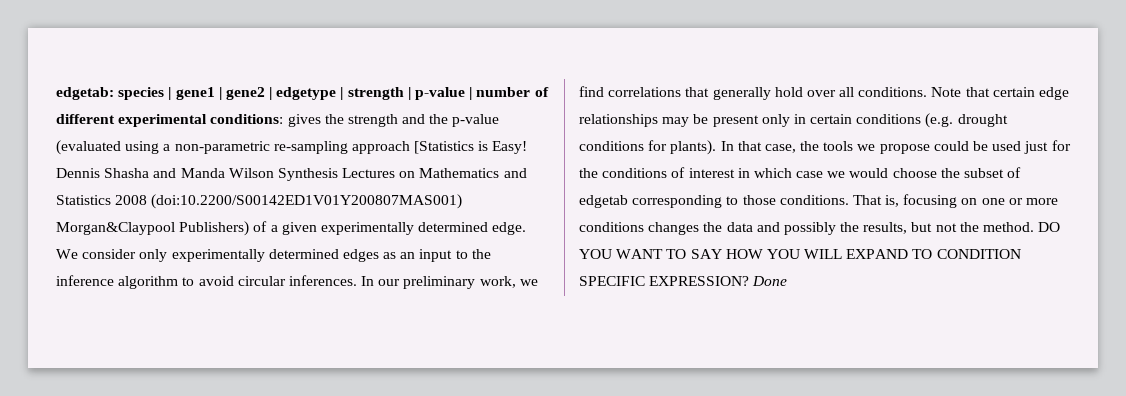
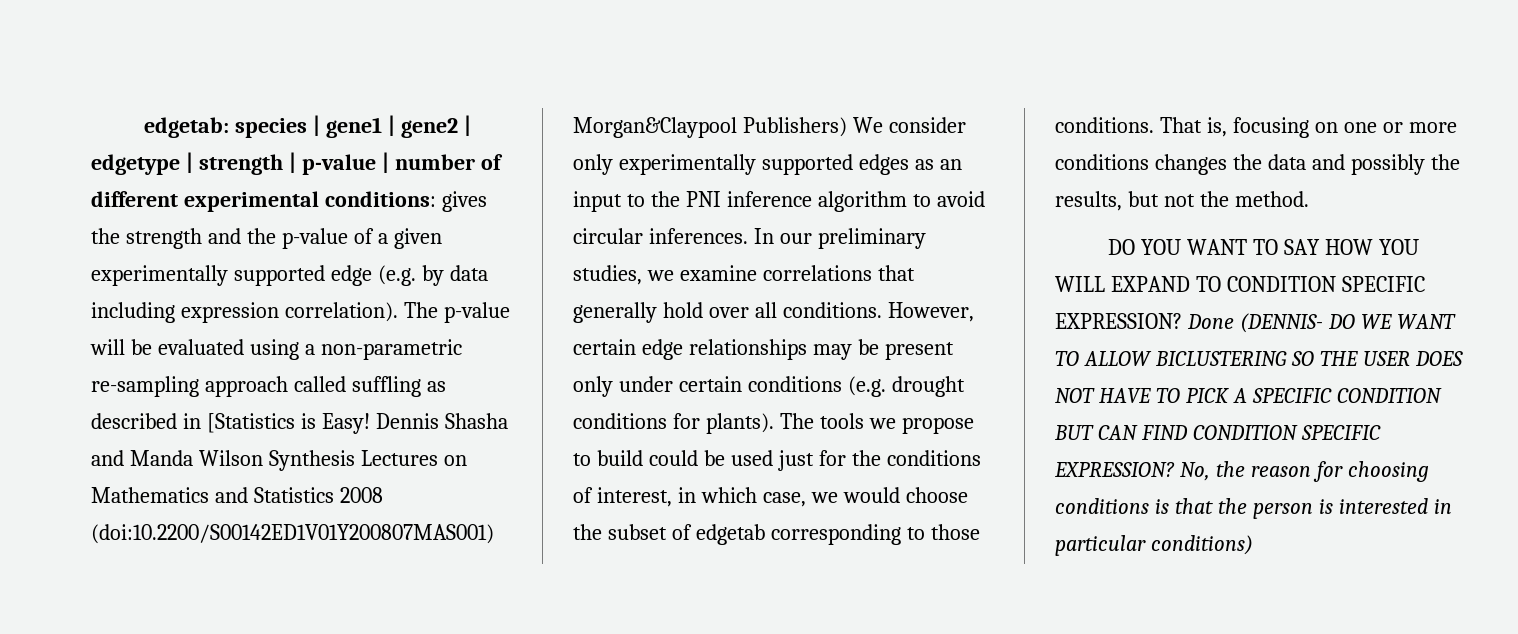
[56,140,121,155] (evaluated -> [353,228,442,249] [91,265,488,286] [91,302,510,323] [90,339,244,355] of a given experimentally supported edge (e.g. by data including expression correlation). The p-value will be evaluated
(410, 147) none -> [293,376,446,397] [91,413,201,429] called suffling as described in
[253,221,527,235] of a given experimentally determined edge. -> (847, 127) none
[268,249,339,259] determined -> [761,154,853,175] supported
(491, 254) none -> [685,191,721,207] PNI
[479,276,538,288] [579,86,604,97] work, we find -> [573,265,757,285] studies, we examine
[931,87,990,97] Note that -> [887,302,974,322] However,
[793,114,806,124] in -> [618,376,673,392] under
[720,141,820,153] In that case, the -> [779,413,814,429] The
(930, 149) none -> [573,450,643,466] to build
[688,168,735,178] interest -> [596,487,672,507] interest,
[796,171,824,178] case -> [762,492,806,507] case,
(1035, 227) none -> (1309, 199) //
(788, 281) none -> [1239,313,1456,333] [1055,351,1463,366] [1055,388,1442,403] [1054,425,1381,440] [1054,461,1429,482] [1055,498,1452,519] [1055,535,1253,556] (DENNIS- DO WE WANT TO ALLOW BICLUSTERING SO THE USER DOES NOT HAVE TO PICK A SPECIFIC CONDITION BUT CAN FIND CONDITION SPECIFIC EXPRESSION? No, the reason for choosing conditions is that the person is interested in particular conditions)

